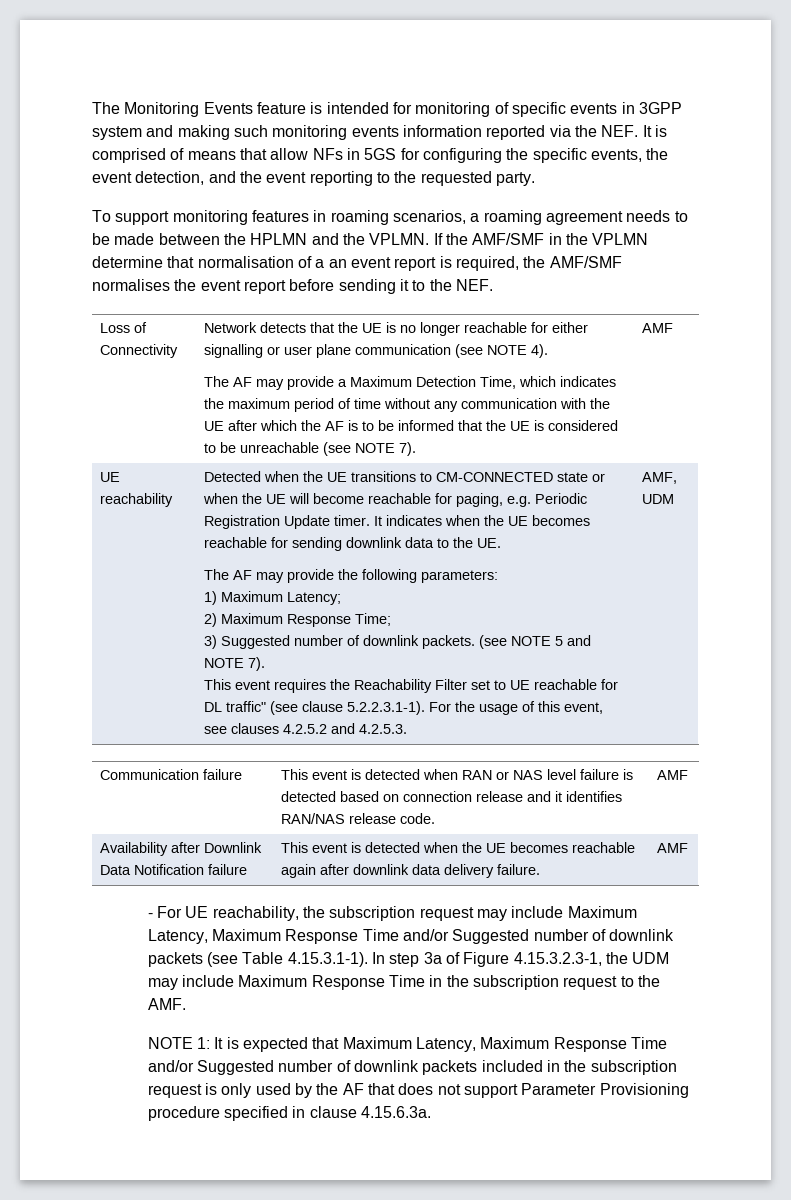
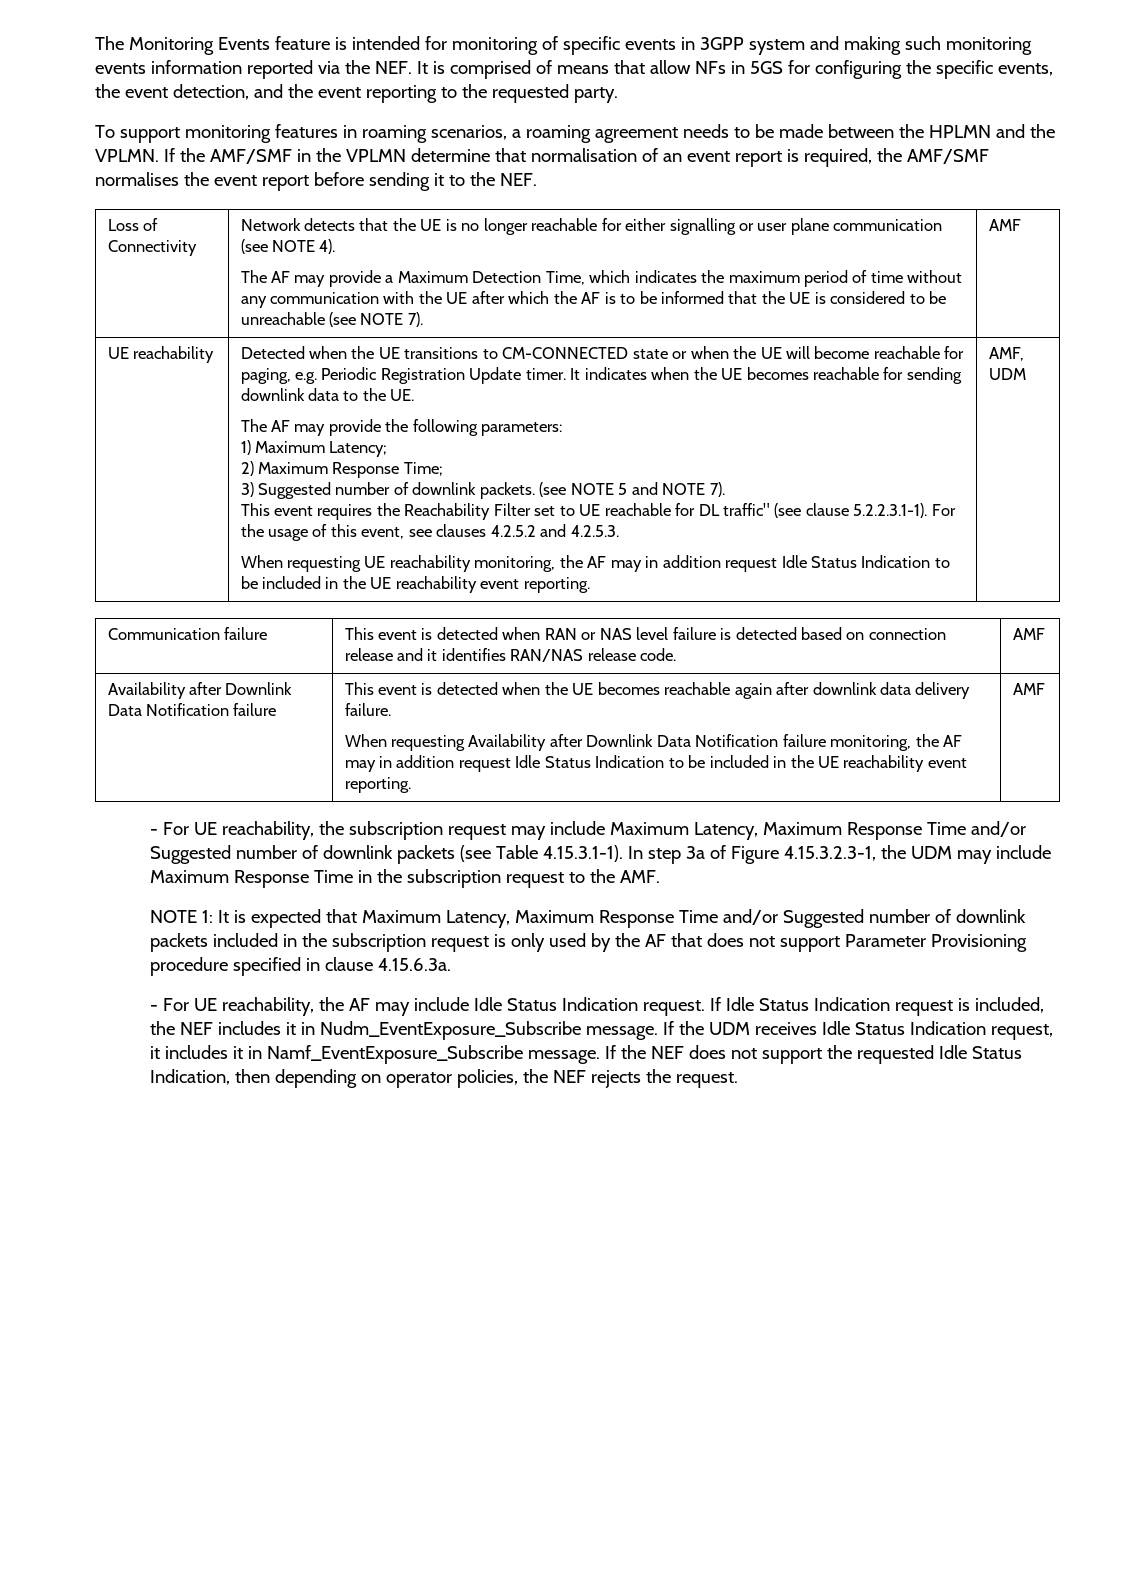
[315,259,325,268] a -> (658, 155) none
(408, 729) none -> [240,555,950,572] [240,576,590,593] // When requesting UE reachability monitoring, the AF may in addition request Idle Status Indication to be included in the UE reachability event reporting.
(541, 869) none -> [344,734,963,751] [344,755,967,772] [344,777,411,793] // When requesting Availability after Downlink Data Notification failure monitoring, the AF may in addition request Idle Status Indication to be included in the UE reachability event reporting.
(431, 1112) none -> [150,997,1045,1016] [150,1021,1054,1040] [150,1045,1023,1064] [150,1069,739,1088] // - For UE reachability, the AF may include Idle Status Indication request. If Idle Status Indication request is included, the NEF includes it in Nudm_EventExposure_Subscribe message. If the UDM receives Idle Status Indication request, it includes it in Namf_EventExposure_Subscribe message. If the NEF does not support the requested Idle Status Indication, then depending on operator policies, the NEF rejects the request.

